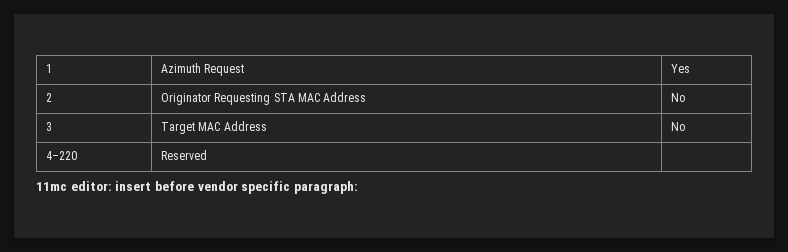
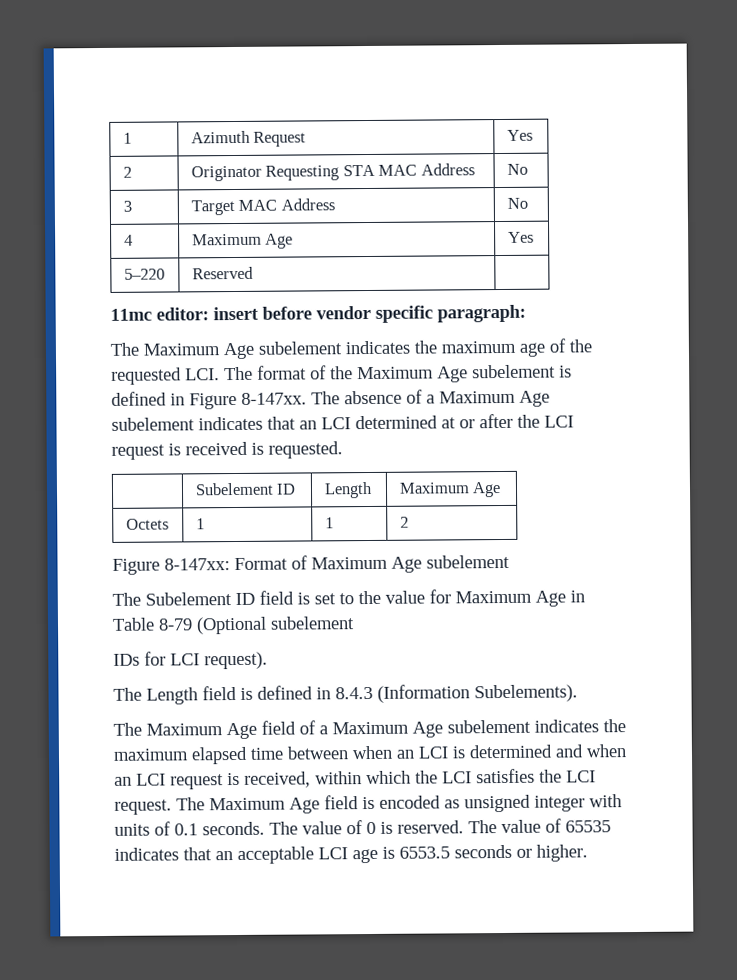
[46,151,78,160] 4–220 -> [123,234,133,246] [191,233,294,249] [507,231,534,243] [123,268,165,280] 4 | Maximum Age | Yes // 5–220
(358, 187) none -> [110,338,592,360] [111,364,572,385] [111,389,550,410] [111,413,574,431] [111,441,343,460] [194,482,297,496] [323,481,373,499] [398,482,502,498] [125,518,169,530] [195,518,205,530] [324,517,334,529] [399,516,409,528] [112,554,510,575] [112,589,585,607] [112,616,355,635] [113,651,268,670] [113,684,578,705] [113,719,626,740] [113,744,627,765] [114,768,596,790] [114,794,622,815] [114,818,611,836] [114,844,588,864] // The Maximum Age subelement indicates the maximum age of the requested LCI. The format of the Maximum Age subelement is defined in Figure 8-147xx. The absence of a Maximum Age subelement indicates that an LCI determined at or after the LCI request is received is requested. // | Subelement ID | Length | Maximum Age // Octets | 1 | 1 | 2 // Figure 8-147xx: Format of Maximum Age subelement // The Subelement ID field is set to the value for Maximum Age in Table 8-79 (Optional subelement // IDs for LCI request). // The Length field is defined in 8.4.3 (Information Subelements). // The Maximum Age field of a Maximum Age subelement indicates the maximum elapsed time between when an LCI is determined and when an LCI request is received, within which the LCI satisfies the LCI request. The Maximum Age field is encoded as unsigned integer with units of 0.1 seconds. The value of 0 is reserved. The value of 65535 indicates that an acceptable LCI age is 6553.5 seconds or higher.

